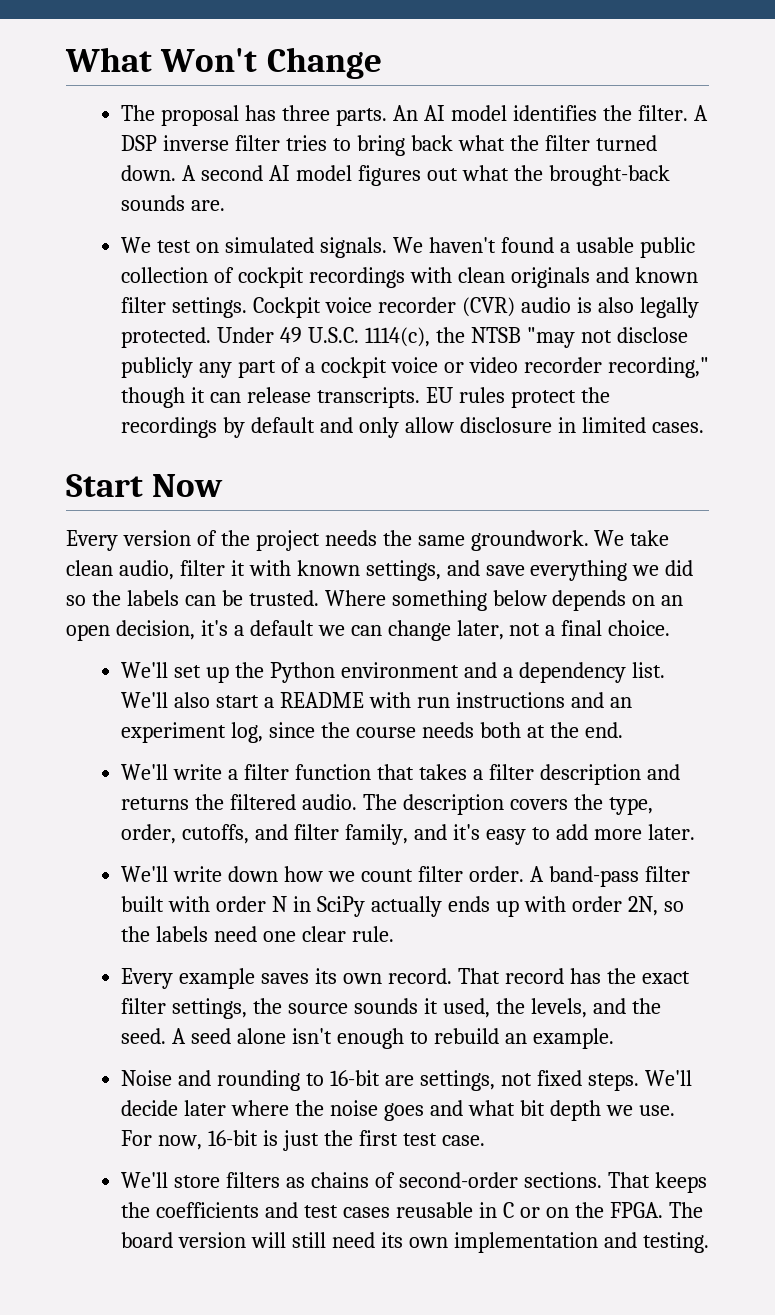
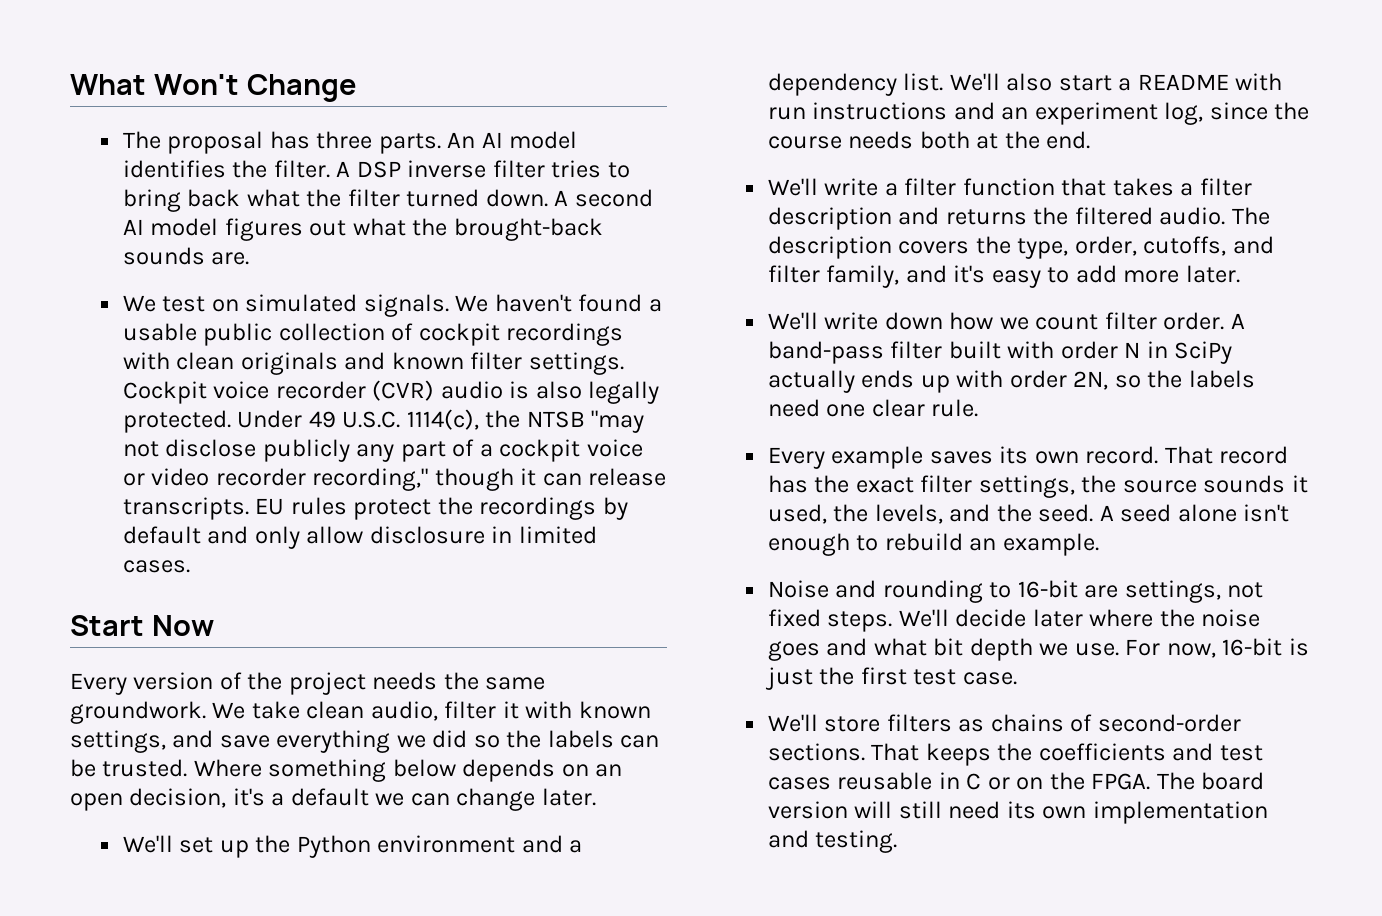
[456,620,671,640] later, not a final choice. -> [541,788,596,806] later.

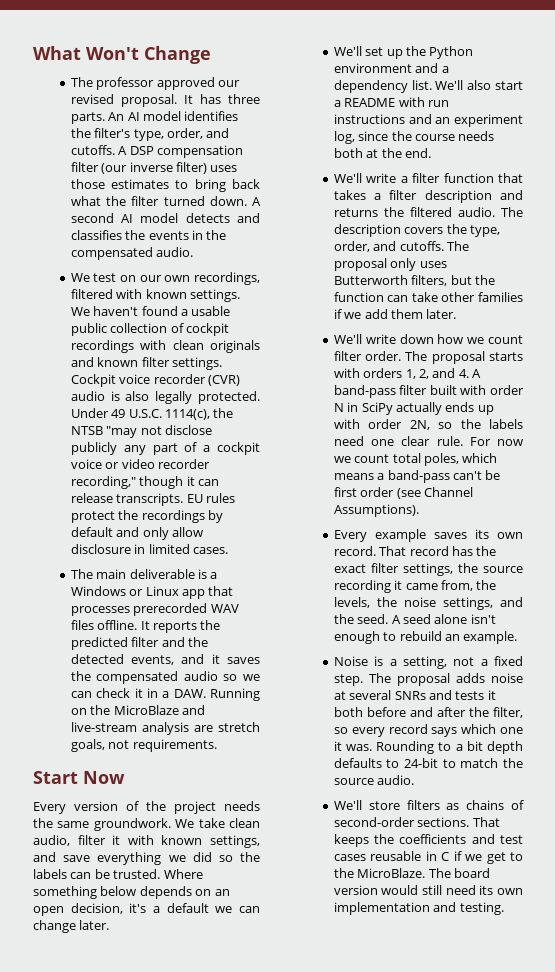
[167,131,264,154] proposal -> [96,77,240,90] [70,94,193,107] professor approved our revised proposal. It
[273,160,602,178] filter. A DSP inverse filter tries -> [94,128,230,141] [70,145,243,158] [70,162,238,174] [70,179,170,189] filter's type, order, and cutoffs. A DSP compensation filter (our inverse filter) uses those estimates
[224,218,603,241] [122,247,250,265] [122,294,449,317] figures out what the brought-back sounds are. // We test on simulated signals. -> [185,213,260,223] [70,230,227,240] [70,247,194,260] [70,272,260,285] [70,289,240,302] detects and classifies the events in the compensated audio. // We test on our own recordings, filtered with known settings.
(190, 566) none -> [70,569,218,579] [70,586,234,599] [70,603,239,616] [70,620,221,633] [70,637,208,650] [70,654,260,665] [70,671,260,684] [70,688,260,701] [70,705,205,715] [70,722,260,735] [70,739,217,752] // The main deliverable is a Windows or Linux app that processes prerecorded WAV files offline. It reports the predicted filter and the detected events, and it saves the compensated audio so we can check it in a DAW. Running on the MicroBlaze and live-stream analysis are stretch goals, not requirements.
[1143,236,1274,256] [767,265,1180,288] cutoffs, and filter family, and it's easy to add more -> [373,241,469,251] [333,258,447,271] [333,275,495,286] [333,292,523,302] [333,309,423,319] and cutoffs. The proposal only uses Butterworth filters, but the function can take other families if we add them
(1225, 321) none -> [405,351,523,364] [333,368,469,379] The proposal starts with orders 1, 2, and 4.
(979, 408) none -> [469,437,523,446] [333,453,498,466] [333,470,501,483] [333,487,473,499] [333,504,419,517] For now we count total poles, which means a band-pass can't be first order (see Channel Assumptions).
[1203,475,1308,493] [767,504,943,524] sounds it used, the levels, -> [333,580,497,593] [333,597,493,610] recording it came from, the levels, the noise settings,
[835,580,1264,603] [767,609,1261,632] [767,638,1309,661] [764,667,1017,690] and rounding to 16-bit are settings, not fixed steps. We'll decide later where the noise goes and what bit depth we use. For now, 16-bit is just the first test case. -> [374,656,523,669] [333,673,523,686] [333,690,496,700] [333,707,523,718] [333,724,523,737] [333,741,523,754] [333,758,523,768] [333,775,415,785] is a setting, not a fixed step. The proposal adds noise at several SNRs and tests it both before and after the filter, so every record says which one it was. Rounding to a bit depth defaults to 24-bit to match the source audio.
[987,772,1151,790] or on the FPGA. -> [453,851,523,864] [333,868,426,878] if we get to the MicroBlaze.
[854,801,893,818] will -> [381,885,419,895] would

